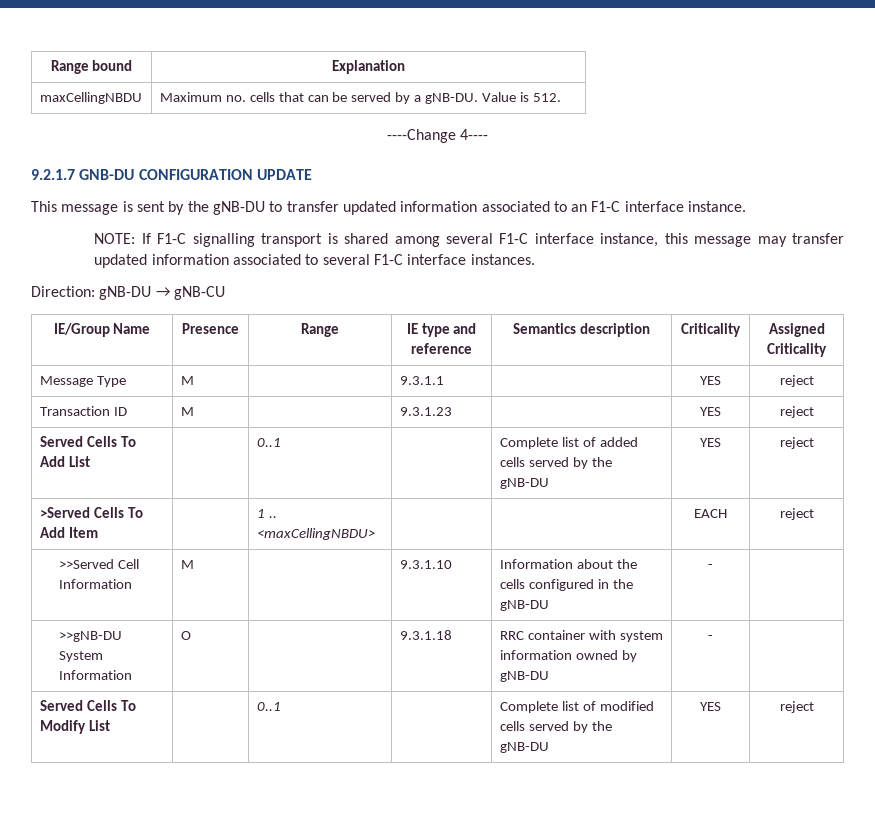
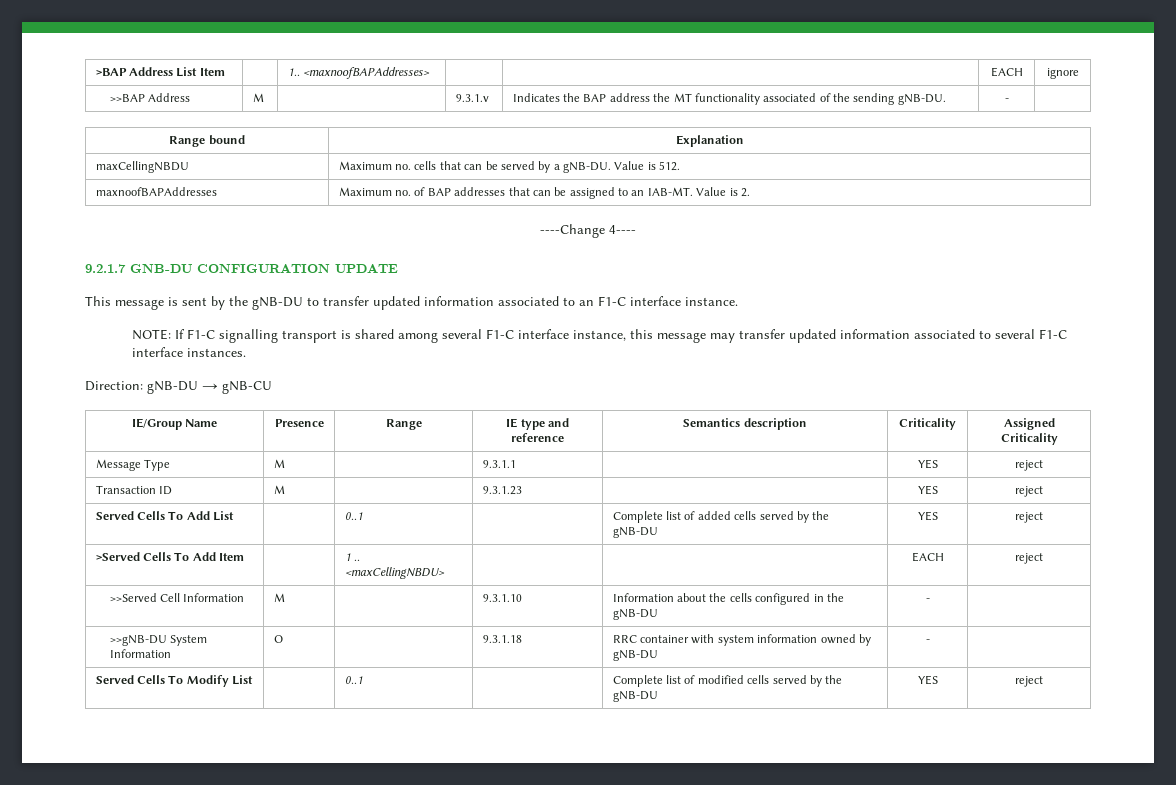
(50, 67) none -> [95,67,225,77] [287,67,431,79] [990,67,1023,77] [1046,68,1079,79] [109,93,191,102] [252,93,264,102] [455,94,489,102] [512,93,946,105] [1004,98,1009,102] >BAP Address List Item | | 1.. <maxnoofBAPAddresses> | | | EACH | ignore // >>BAP Address | M | | 9.3.1.v | Indicates the BAP address the MT functionality associated of the sending gNB-DU. | - | //
(561, 97) none -> [95,187,217,196] [338,187,750,199] // maxnoofBAPAddresses | Maximum no. of BAP addresses that can be assigned to an IAB-MT. Value is 2.

